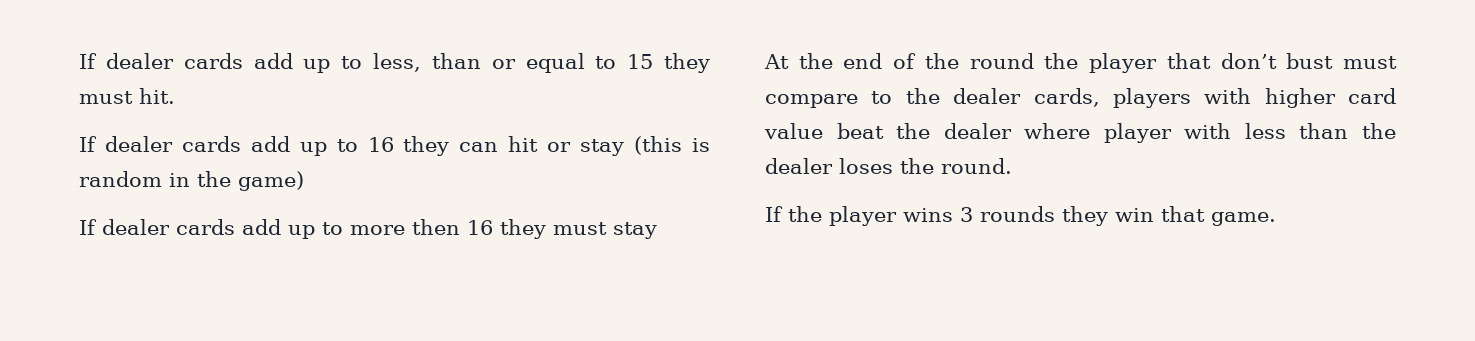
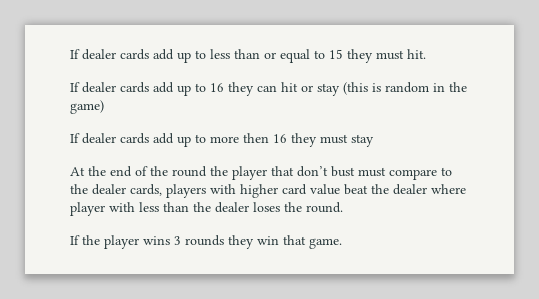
[79,53,421,73] If dealer cards add up to less, -> [70,49,230,63] If dealer cards add up to less

